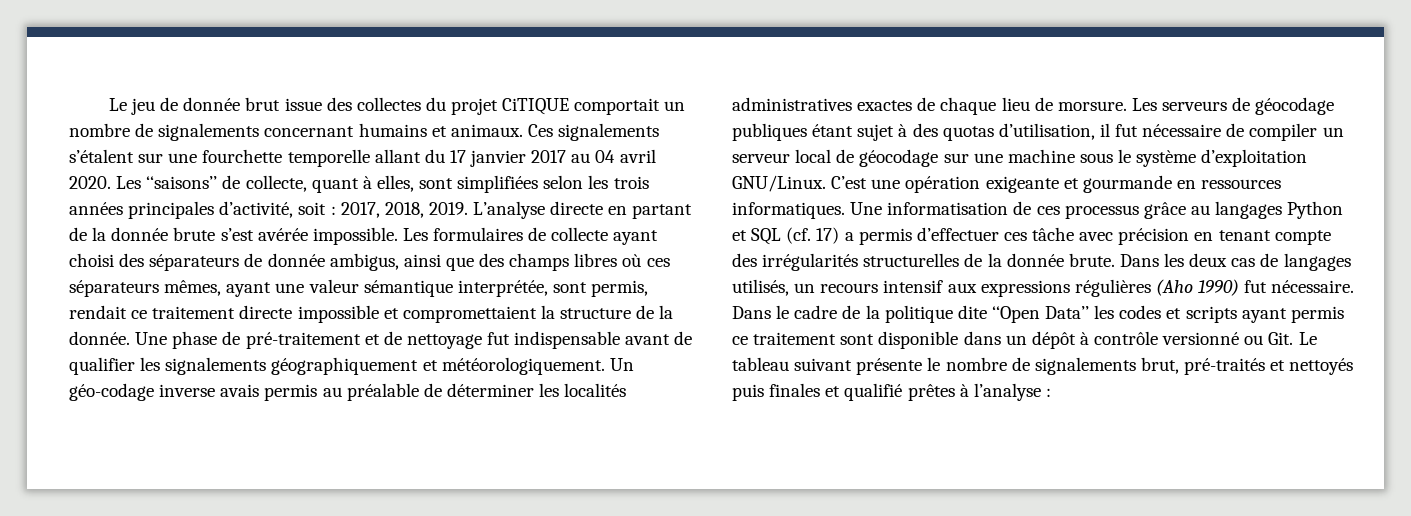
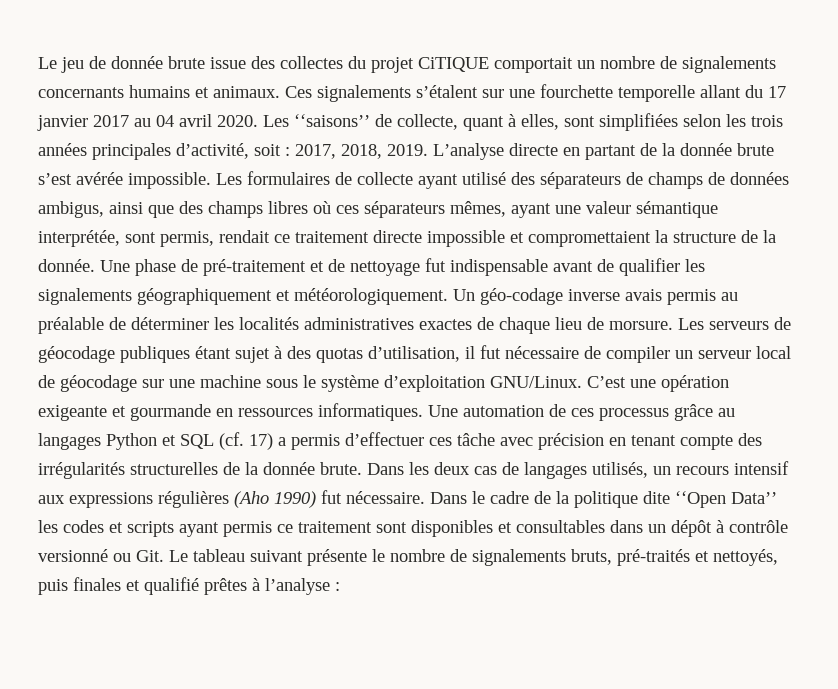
[245,97,281,111] brut -> [168,56,205,69] brute
[264,126,355,137] concernant -> [38,87,124,98] concernants
[69,253,114,267] choisi -> [462,172,506,185] utilisé
[267,253,325,267] donnée -> [648,172,789,189] champs de données
[887,202,1009,215] informatisation -> [463,405,544,417] automation
[878,331,959,349] disponible -> [411,520,605,537] disponibles et consultables
[1140,357,1179,374] brut, -> [571,549,612,565] bruts,
[1289,358,1354,375] nettoyés -> [713,549,778,566] nettoyés,

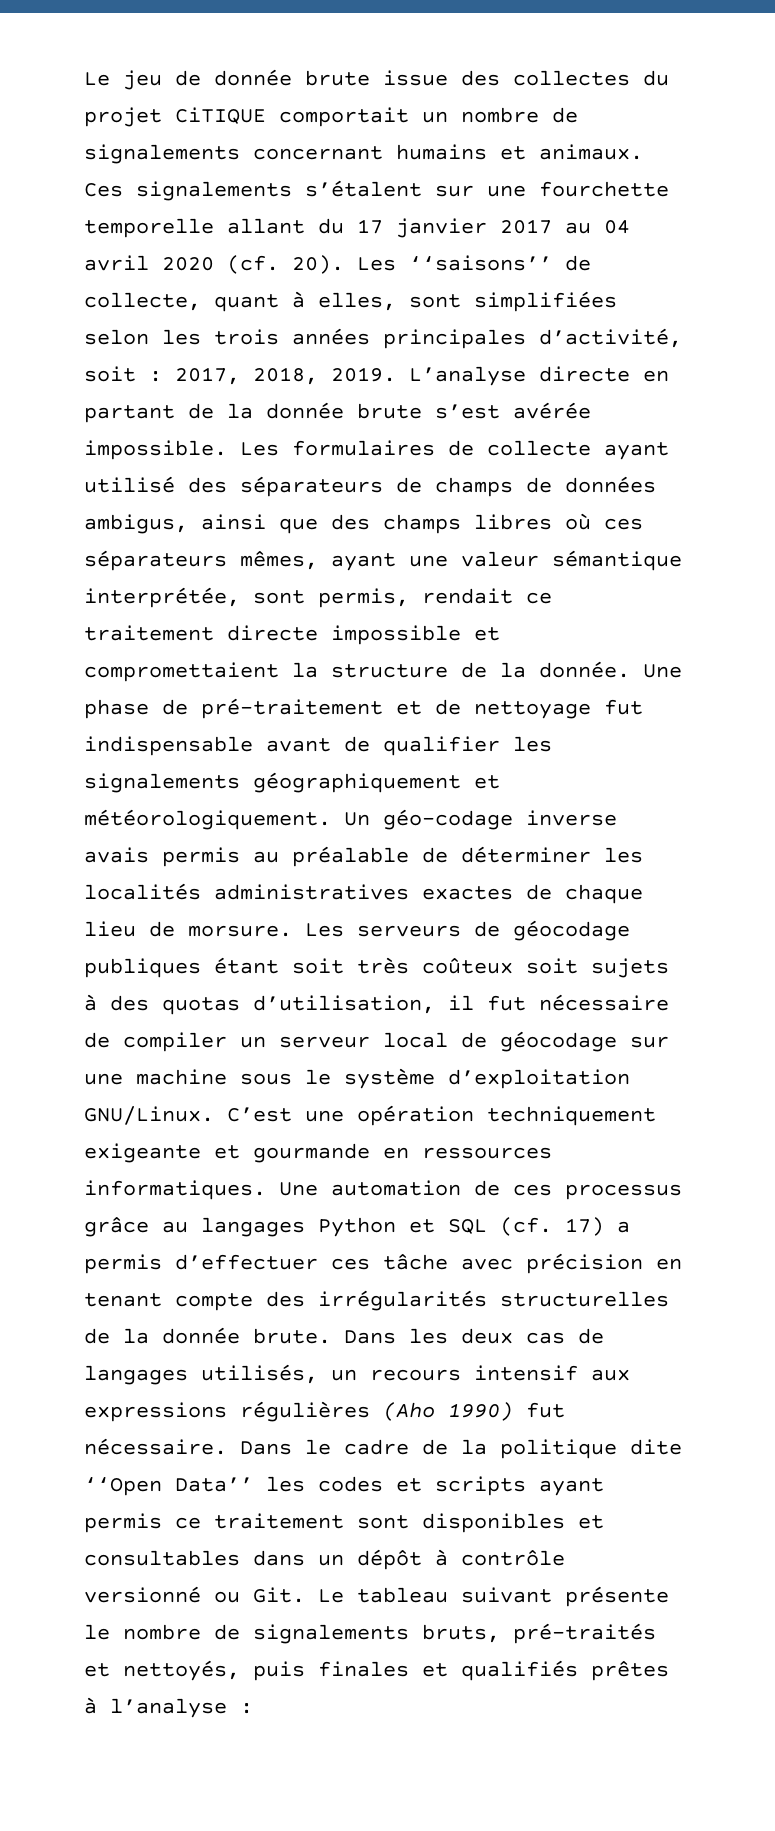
[38,87,124,98] concernants -> [253,146,383,160] concernant
[217,115,258,127] 2020. -> [162,255,344,274] 2020 (cf. 20).
[235,347,270,363] sujet -> [292,957,669,978] soit très coûteux soit sujets
(729, 383) none -> [487,1106,656,1126] techniquement
[144,577,199,595] qualifié -> [461,1660,578,1681] qualifiés

